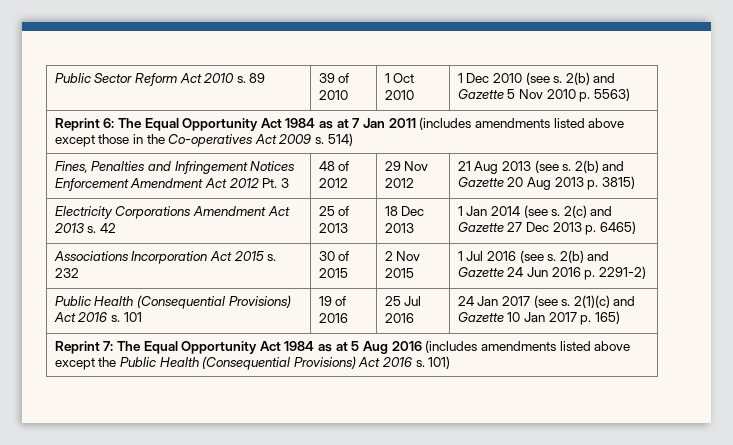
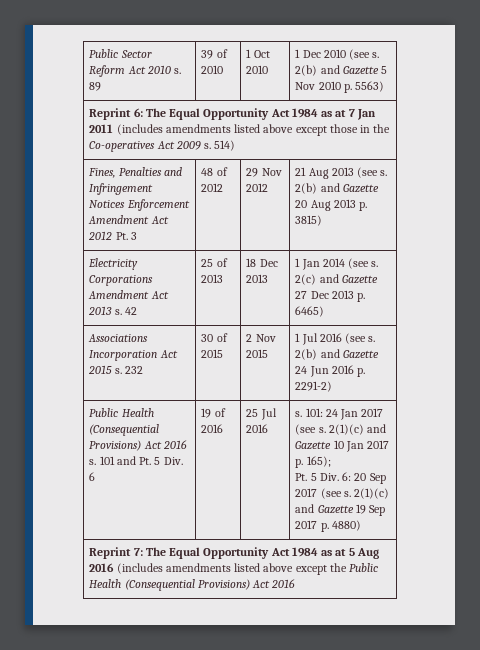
(142, 317) none -> [116,456,183,465] [89,472,96,481] and Pt. 5 Div. 6
(414, 318) none -> [295,408,323,417] s. 101:
[594,311,620,324] 165) -> [306,456,331,467] [295,472,386,484] [295,488,390,499] [295,504,386,516] [295,520,361,532] 165); // Pt. 5 Div. 6: 20 Sep 2017 (see s. 2(1)(c) and Gazette 19 Sep 2017 p. 4880)
[415,356,451,369] s. 101) -> (296, 583) none

